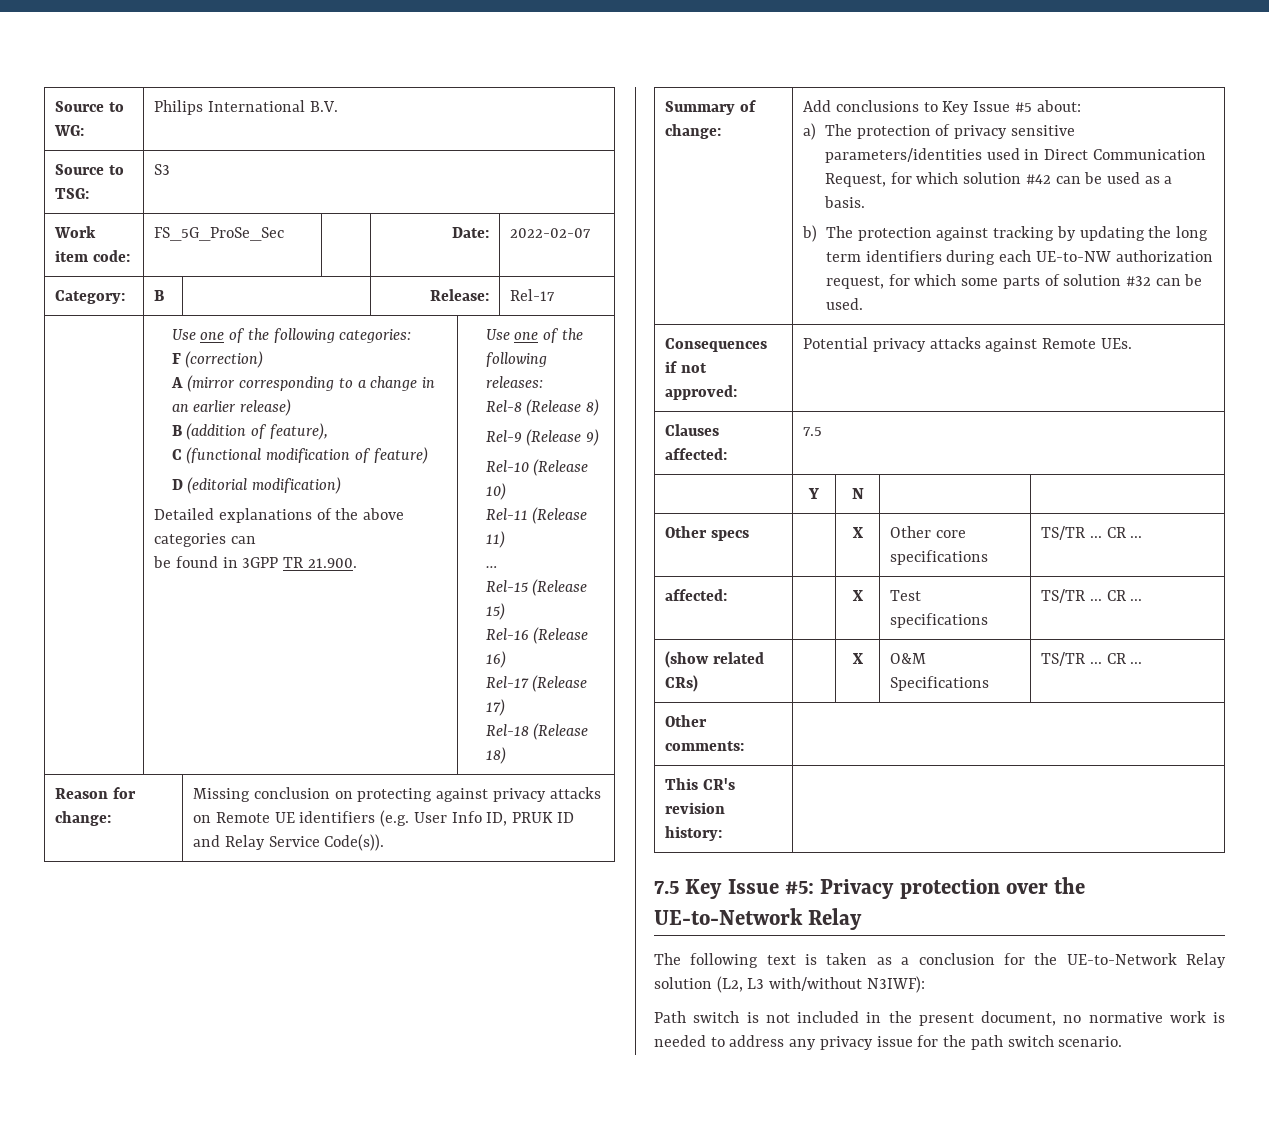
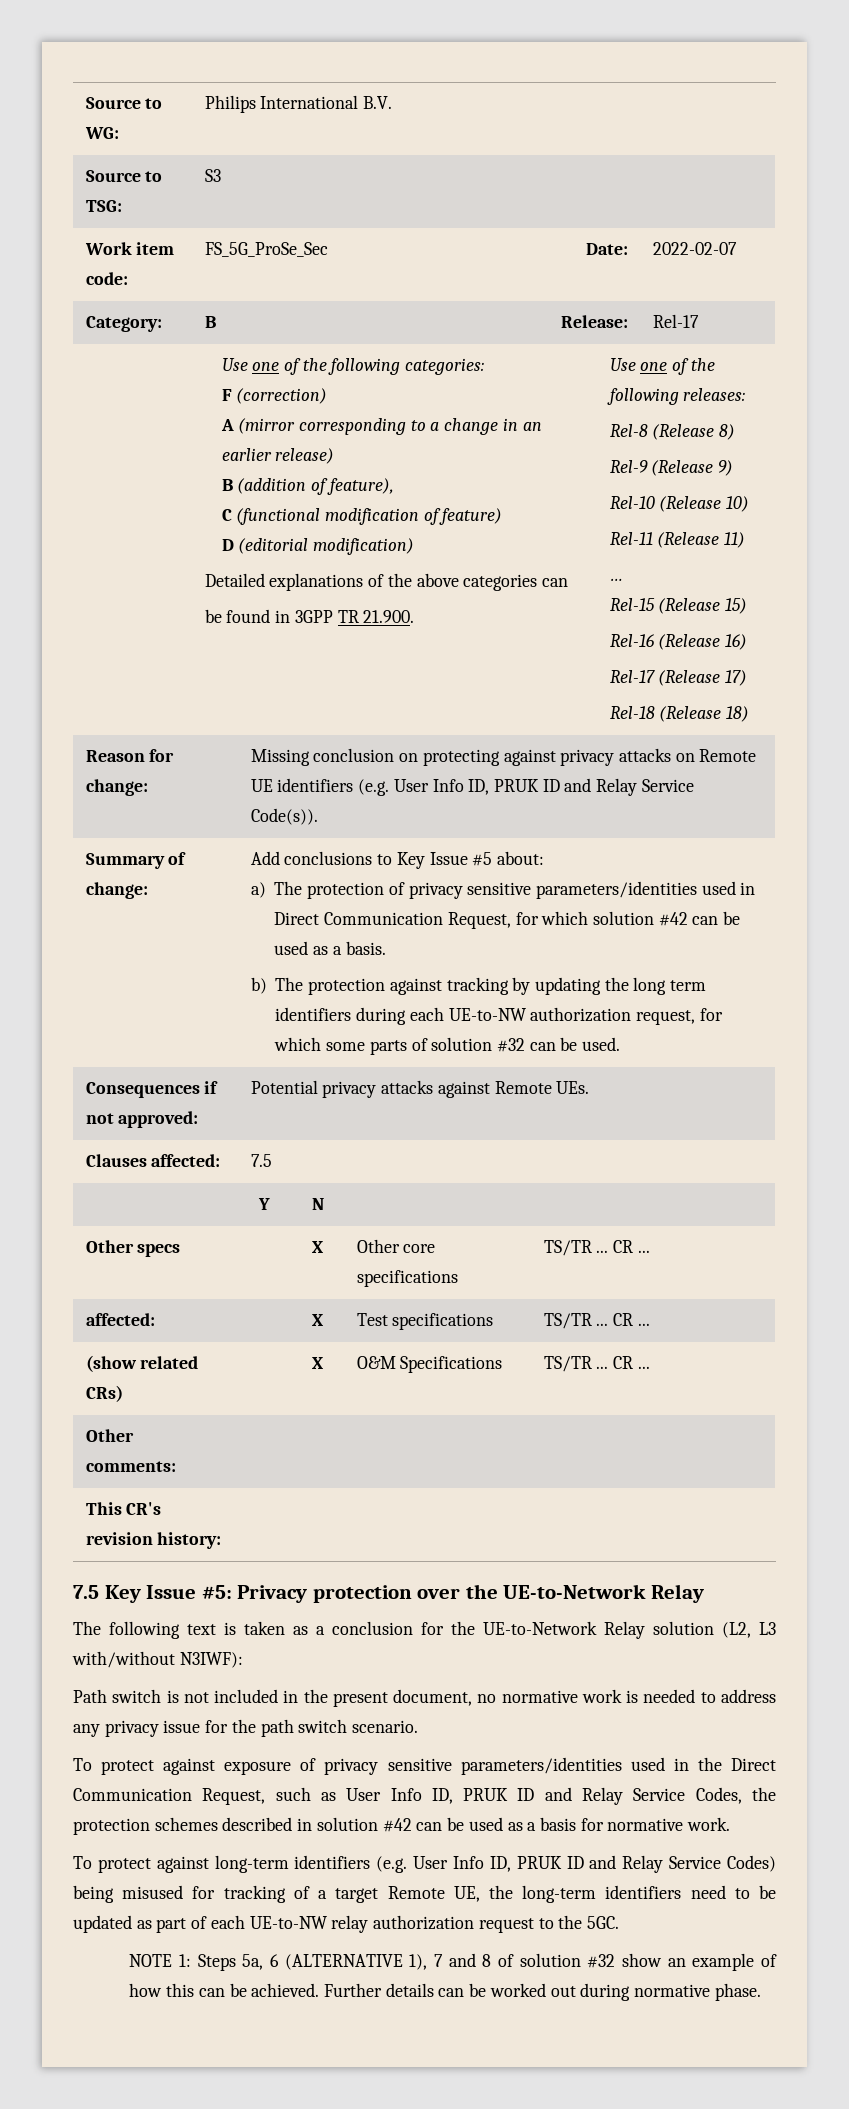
(1123, 1041) none -> [73,1757,777,1775] [73,1787,776,1805] [73,1817,731,1835] [73,1855,776,1873] [73,1885,776,1903] [73,1915,619,1933] [129,1953,777,1971] [129,1983,761,2001] // To protect against exposure of privacy sensitive parameters/identities used in the Direct Communication Request, such as User Info ID, PRUK ID and Relay Service Codes, the protection schemes described in solution #42 can be used as a basis for normative work. // To protect against long-term identifiers (e.g. User Info ID, PRUK ID and Relay Service Codes) being misused for tracking of a target Remote UE, the long-term identifiers need to be updated as part of each UE-to-NW relay authorization request to the 5GC. // NOTE 1: Steps 5a, 6 (ALTERNATIVE 1), 7 and 8 of solution #32 show an example of how this can be achieved. Further details can be worked out during normative phase.

